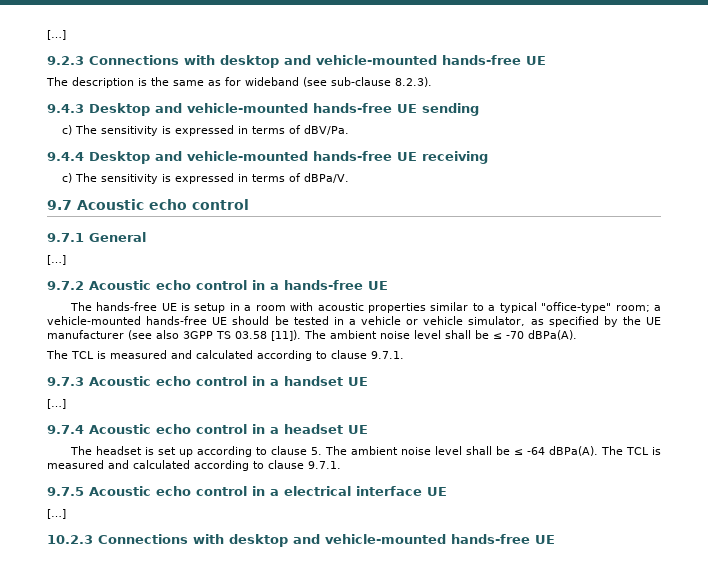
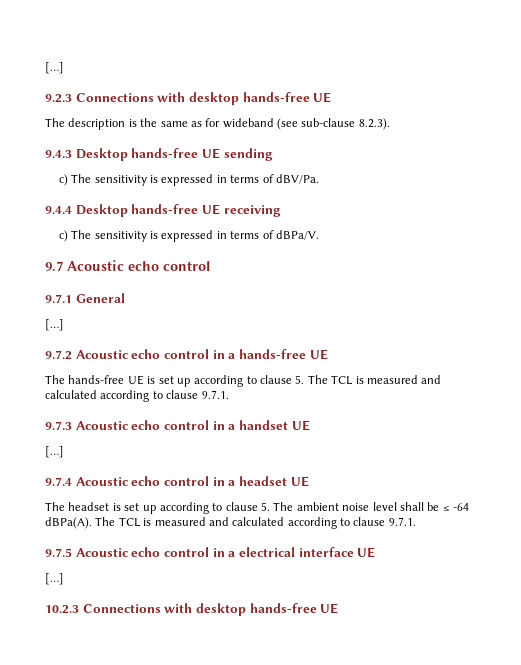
[284,55,437,65] and vehicle-mounted -> (239, 98) none
[155,103,308,113] and vehicle-mounted -> (128, 154) none
[155,151,308,161] and vehicle-mounted -> (128, 210) none
[194,302,661,313] [47,316,661,327] [47,330,577,341] setup in a room with acoustic properties similar to a typical "office-type" room; a vehicle-mounted hands-free UE should be tested in a vehicle or vehicle simulator, as specified by the UE manufacturer (see also 3GPP TS 03.58 [11]). The ambient noise level shall be ≤ -70 dBPa(A). // -> [158,375,305,387] set up according to clause 5.
[293,534,446,544] and vehicle-mounted -> (246, 609) none

